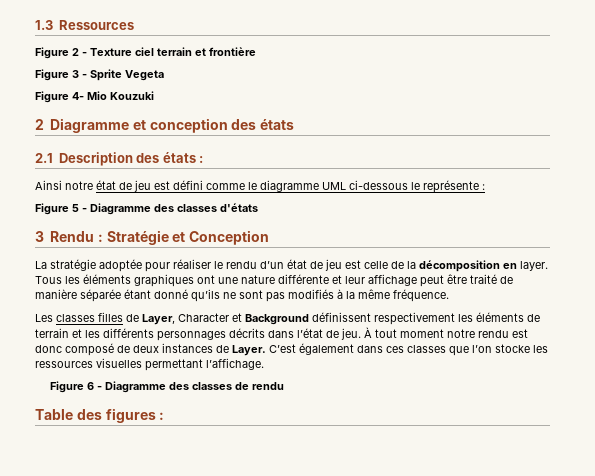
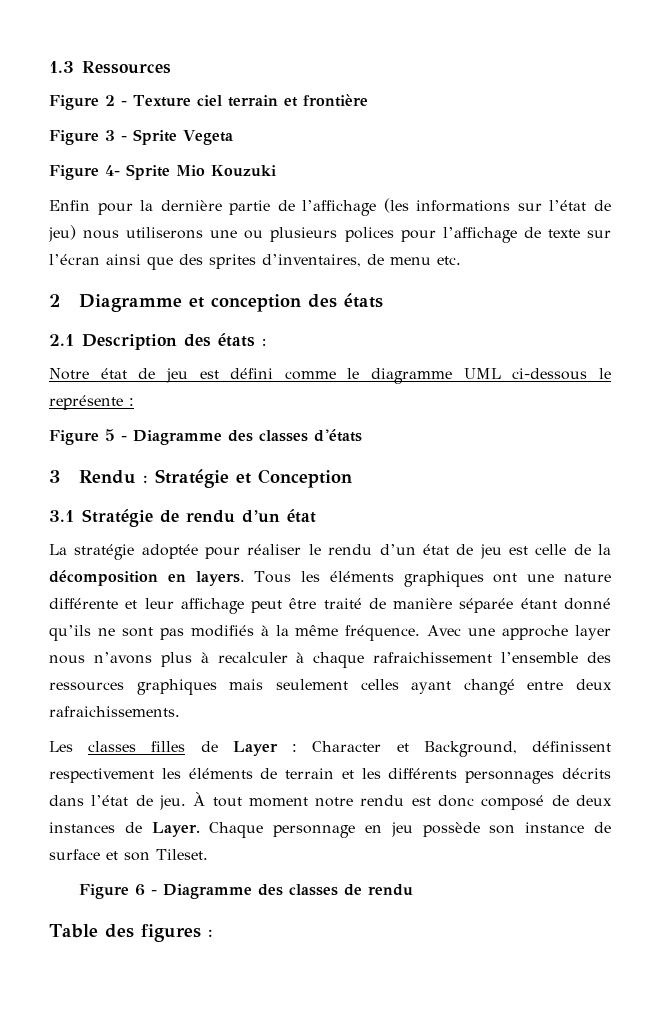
(84, 96) none -> [126,164,170,180] Sprite
(154, 95) none -> [49,198,611,216] [48,225,611,243] [49,254,461,270] // Enfin pour la dernière partie de l’affichage (les informations sur l’état de jeu) nous utiliserons une ou plusieurs polices pour l’affichage de texte sur l’écran ainsi que des sprites d’inventaires, de menu etc.
[35,180,93,190] Ainsi notre -> [49,368,89,380] Notre
(270, 237) none -> [49,509,316,527] // 3.1 Stratégie de rendu d’un état
[520,261,548,271] layer. -> [195,571,245,586] layers.
(449, 295) none -> [427,625,611,640] [49,652,611,668] [49,679,612,695] [49,706,180,717] Avec une approche layer nous n’avons plus à recalculer à chaque rafraichissement l’ensemble des ressources graphiques mais seulement celles ayant changé entre deux rafraichissements.
[142,314,175,325] Layer, -> [232,741,298,756] Layer :
[245,314,309,325] Background -> [423,741,517,757] Background,
[269,343,548,356] [35,358,264,371] C’est également dans ces classes que l’on stocke les ressources visuelles permettant l’affichage. -> [209,822,611,838] [49,849,208,861] Chaque personnage en jeu possède son instance de surface et son Tileset.

